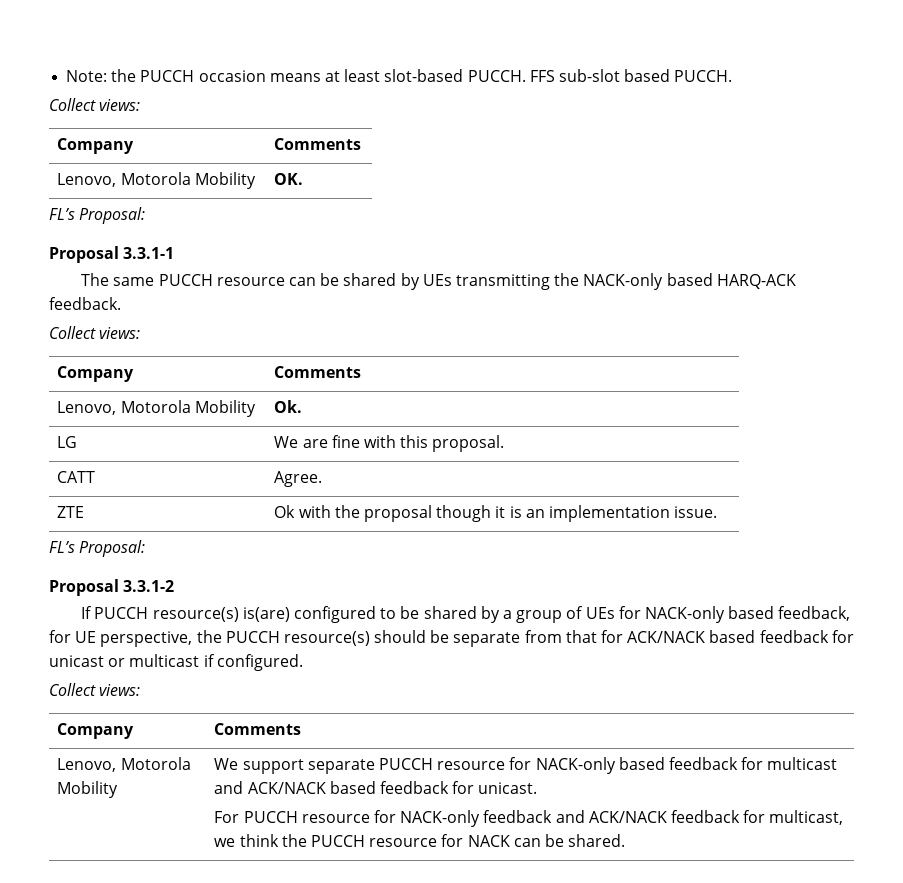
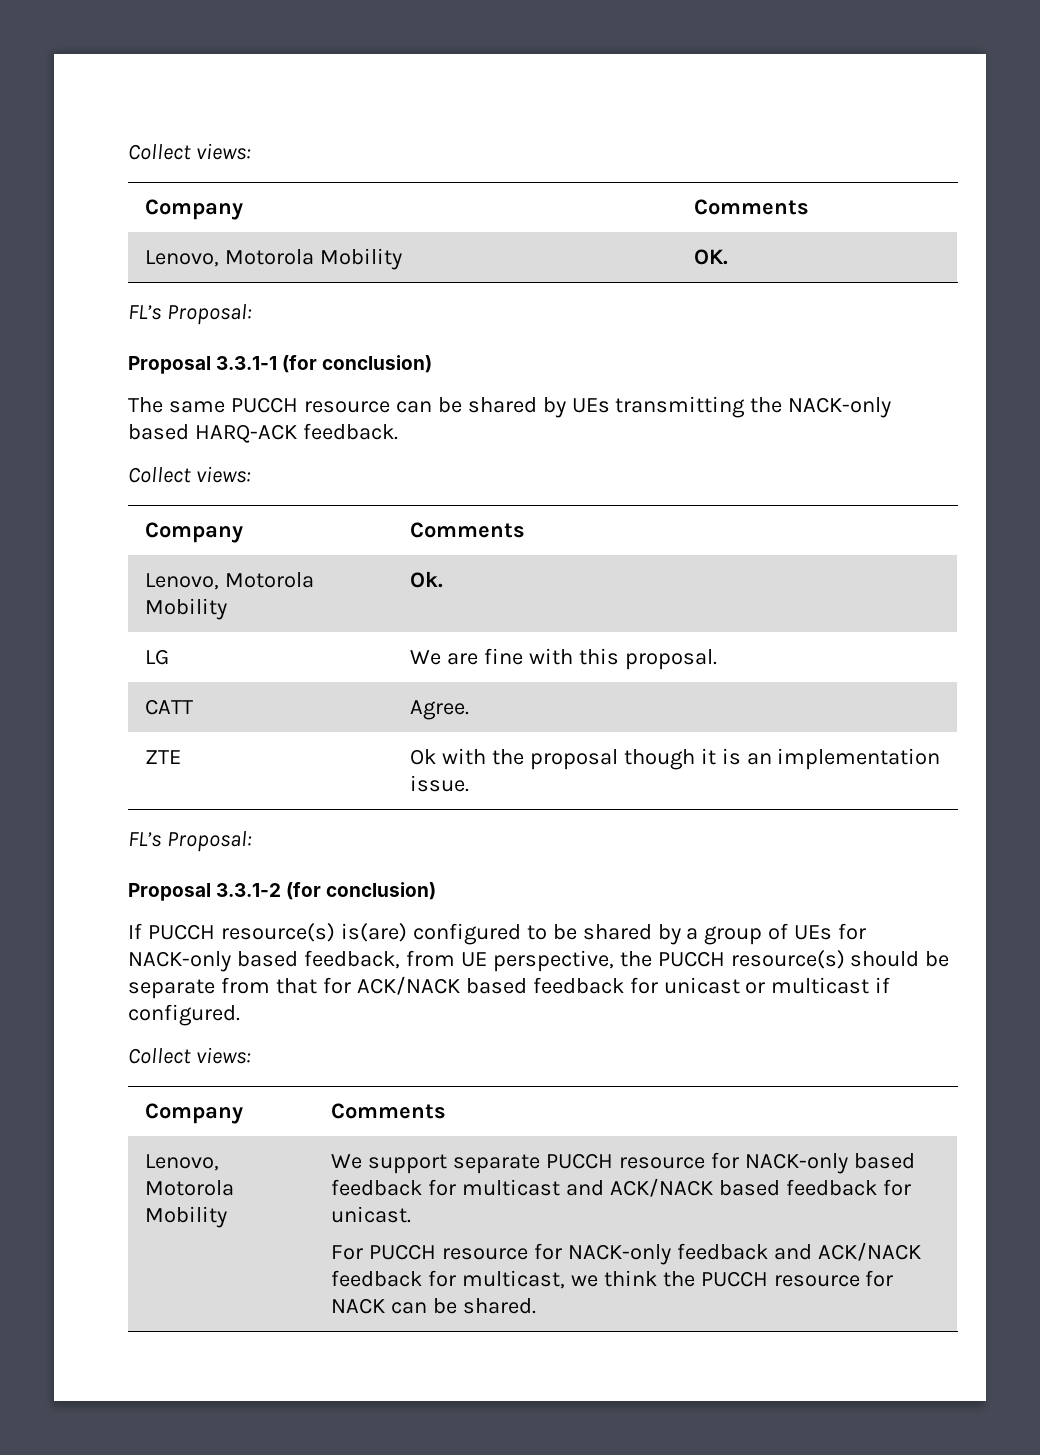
[66,69,733,82] Note: the PUCCH occasion means at least slot-based PUCCH. FFS sub-slot based PUCCH. // -> (128, 152) none
(175, 253) none -> [282,355,433,373] (for conclusion)
(175, 586) none -> [286,882,437,900] (for conclusion)
[49,630,71,643] for -> [405,950,455,967] from

